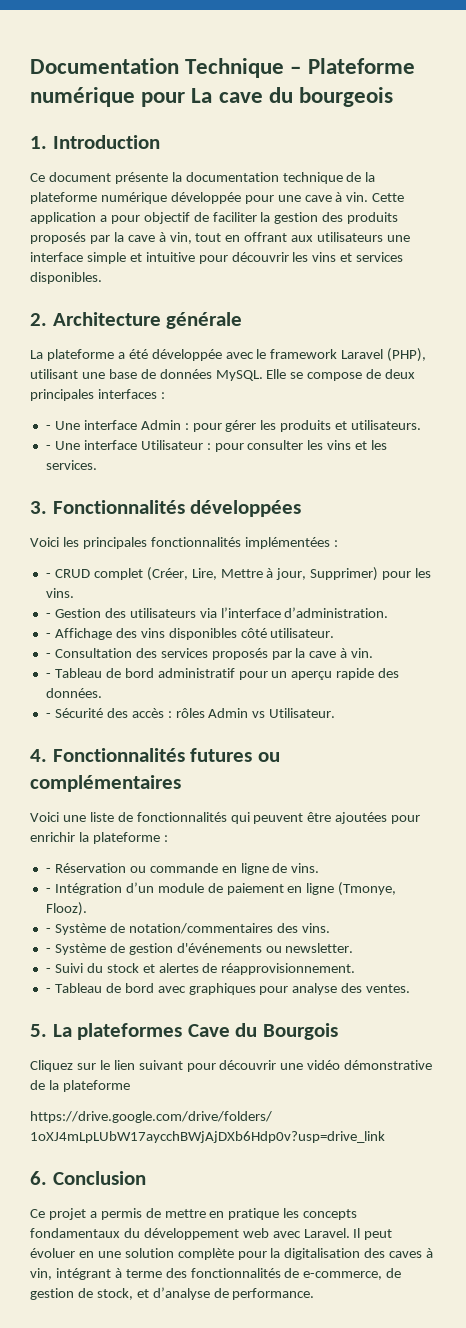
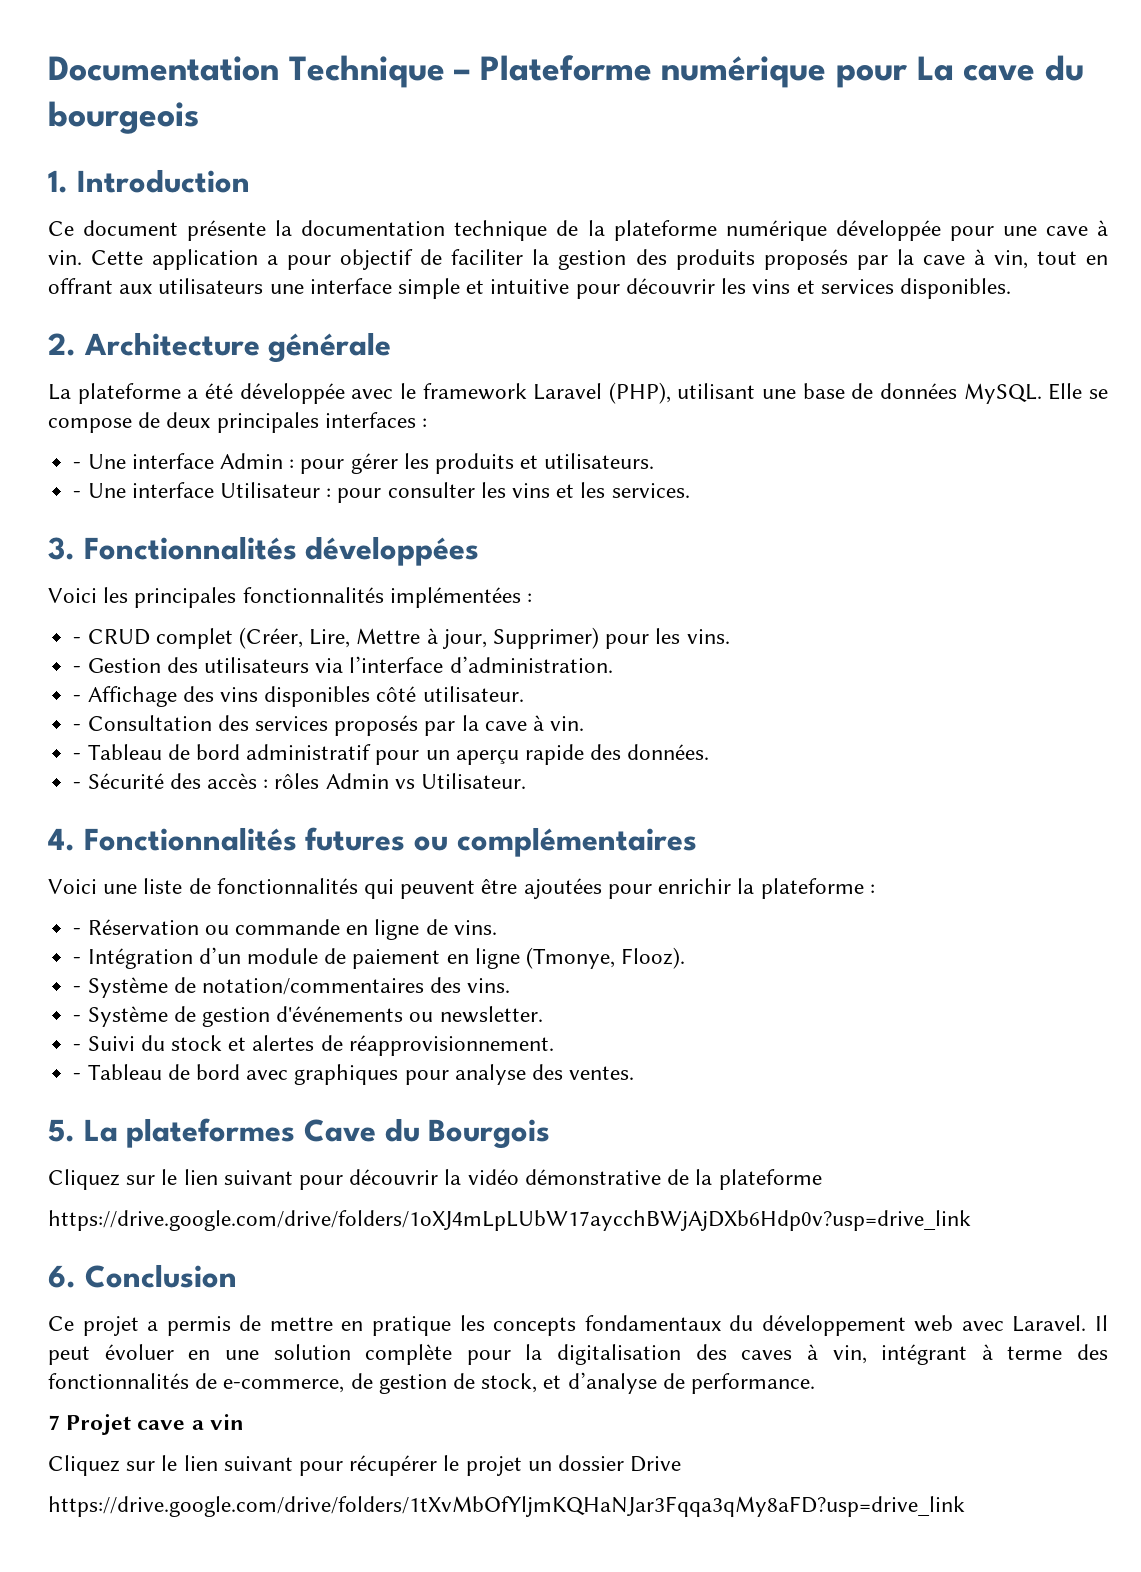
[280,1063,304,1070] une -> [444,1169,462,1185] la
(315, 1294) none -> [48,1414,244,1435] [48,1455,682,1476] [48,1496,965,1517] // 7 Projet cave a vin // Cliquez sur le lien suivant pour récupérer le projet un dossier Drive // https://drive.google.com/drive/folders/1tXvMbOfYljmKQHaNJar3Fqqa3qMy8aFD?usp=drive_link

